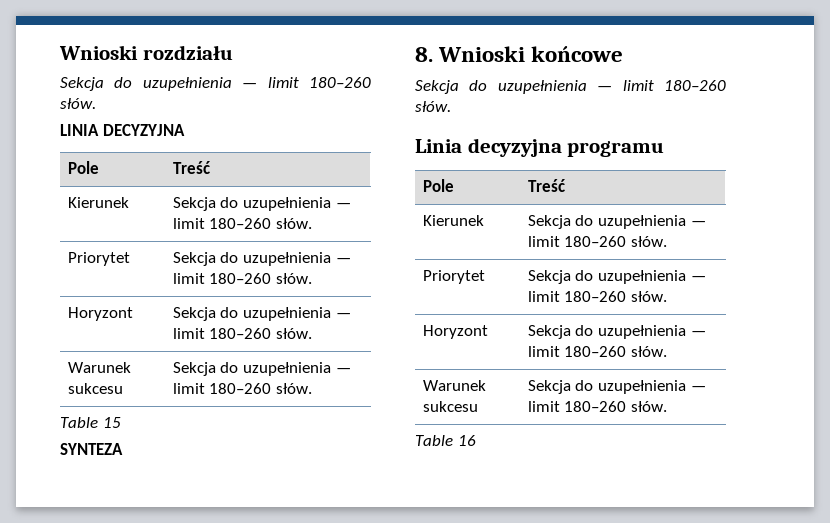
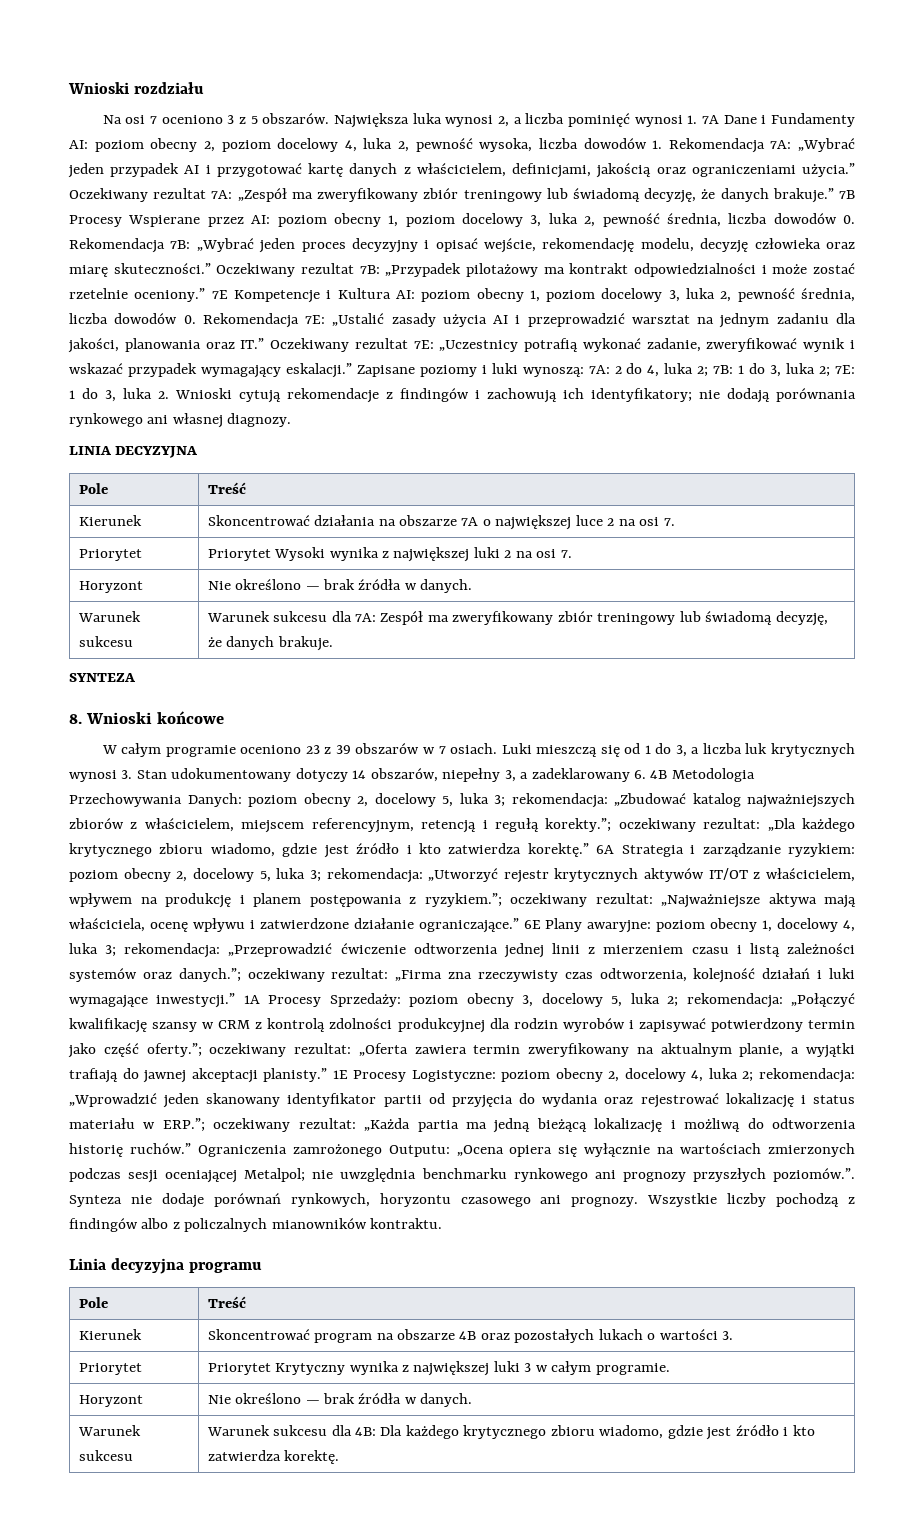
[60,77,371,91] [60,98,96,109] Sekcja do uzupełnienia — limit 180–260 słów. -> [102,113,855,128] [69,138,855,153] [68,163,856,178] [69,188,855,203] [69,213,855,227] [69,238,855,253] [69,263,855,277] [69,288,855,303] [69,313,856,328] [68,338,855,353] [69,363,856,378] [69,388,856,403] [69,413,292,428] Na osi 7 oceniono 3 z 5 obszarów. Największa luka wynosi 2, a liczba pominięć wynosi 1. 7A Dane i Fundamenty AI: poziom obecny 2, poziom docelowy 4, luka 2, pewność wysoka, liczba dowodów 1. Rekomendacja 7A: „Wybrać jeden przypadek AI i przygotować kartę danych z właścicielem, definicjami, jakością oraz ograniczeniami użycia.” Oczekiwany rezultat 7A: „Zespół ma zweryfikowany zbiór treningowy lub świadomą decyzję, że danych brakuje.” 7B Procesy Wspierane przez AI: poziom obecny 1, poziom docelowy 3, luka 2, pewność średnia, liczba dowodów 0. Rekomendacja 7B: „Wybrać jeden proces decyzyjny i opisać wejście, rekomendację modelu, decyzję człowieka oraz miarę skuteczności.” Oczekiwany rezultat 7B: „Przypadek pilotażowy ma kontrakt odpowiedzialności i może zostać rzetelnie oceniony.” 7E Kompetencje i Kultura AI: poziom obecny 1, poziom docelowy 3, luka 2, pewność średnia, liczba dowodów 0. Rekomendacja 7E: „Ustalić zasady użycia AI i przeprowadzić warsztat na jednym zadaniu dla jakości, planowania oraz IT.” Oczekiwany rezultat 7E: „Uczestnicy potrafią wykonać zadanie, zweryfikować wynik i wskazać przypadek wymagający eskalacji.” Zapisane poziomy i luki wynoszą: 7A: 2 do 4, luka 2; 7B: 1 do 3, luka 2; 7E: 1 do 3, luka 2. Wnioski cytują rekomendacje z findingów i zachowują ich identyfikatory; nie dodają porównania rynkowego ani własnej diagnozy.
[172,197,351,211] [172,218,312,229] [67,252,130,266] [172,252,351,266] [172,273,312,284] [67,307,133,321] [172,307,351,321] [172,328,312,339] [67,362,131,373] [67,383,123,394] [172,362,351,376] [172,383,312,394] [60,417,121,428] [60,443,123,455] [415,46,624,62] [415,80,726,94] [415,101,451,112] Sekcja do uzupełnienia — limit 180–260 słów. // Priorytet | Sekcja do uzupełnienia — limit 180–260 słów. // Horyzont | Sekcja do uzupełnienia — limit 180–260 słów. // Warunek sukcesu | Sekcja do uzupełnienia — limit 180–260 słów. // Table 15 // SYNTEZA // 8. Wnioski końcowe // Sekcja do uzupełnienia — limit 180–260 słów. -> [207,515,675,530] [78,549,142,561] [207,547,572,562] [78,581,143,593] [207,579,473,593] [77,611,141,622] [78,636,133,647] [206,611,828,626] [207,636,333,651] [69,673,135,682] [69,711,225,724] [101,743,856,757] [69,768,755,782] [69,793,855,808] [69,818,855,833] [69,843,856,858] [69,868,855,883] [69,893,856,908] [69,918,856,933] [69,943,856,958] [69,968,855,983] [69,993,855,1008] [69,1018,855,1033] [68,1043,855,1058] [69,1068,855,1083] [69,1093,855,1108] [69,1118,857,1133] [69,1143,855,1157] [69,1168,855,1183] [69,1193,855,1208] [69,1218,443,1232] Skoncentrować działania na obszarze 7A o największej luce 2 na osi 7. // Priorytet | Priorytet Wysoki wynika z największej luki 2 na osi 7. // Horyzont | Nie określono — brak źródła w danych. // Warunek sukcesu | Warunek sukcesu dla 7A: Zespół ma zweryfikowany zbiór treningowy lub świadomą decyzję, że danych brakuje. // SYNTEZA // 8. Wnioski końcowe // W całym programie oceniono 23 z 39 obszarów w 7 osiach. Luki mieszczą się od 1 do 3, a liczba luk krytycznych wynosi 3. Stan udokumentowany dotyczy 14 obszarów, niepełny 3, a zadeklarowany 6. 4B Metodologia Przechowywania Danych: poziom obecny 2, docelowy 5, luka 3; rekomendacja: „Zbudować katalog najważniejszych zbiorów z właścicielem, miejscem referencyjnym, retencją i regułą korekty.”; oczekiwany rezultat: „Dla każdego krytycznego zbioru wiadomo, gdzie jest źródło i kto zatwierdza korektę.” 6A Strategia i zarządzanie ryzykiem: poziom obecny 2, docelowy 5, luka 3; rekomendacja: „Utworzyć rejestr krytycznych aktywów IT/OT z właścicielem, wpływem na produkcję i planem postępowania z ryzykiem.”; oczekiwany rezultat: „Najważniejsze aktywa mają właściciela, ocenę wpływu i zatwierdzone działanie ograniczające.” 6E Plany awaryjne: poziom obecny 1, docelowy 4, luka 3; rekomendacja: „Przeprowadzić ćwiczenie odtworzenia jednej linii z mierzeniem czasu i listą zależności systemów oraz danych.”; oczekiwany rezultat: „Firma zna rzeczywisty czas odtworzenia, kolejność działań i luki wymagające inwestycji.” 1A Procesy Sprzedaży: poziom obecny 3, docelowy 5, luka 2; rekomendacja: „Połączyć kwalifikację szansy w CRM z kontrolą zdolności produkcyjnej dla rodzin wyrobów i zapisywać potwierdzony termin jako część oferty.”; oczekiwany rezultat: „Oferta zawiera termin zweryfikowany na aktualnym planie, a wyjątki trafiają do jawnej akceptacji planisty.” 1E Procesy Logistyczne: poziom obecny 2, docelowy 4, luka 2; rekomendacja: „Wprowadzić jeden skanowany identyfikator partii od przyjęcia do wydania oraz rejestrować lokalizację i status materiału w ERP.”; oczekiwany rezultat: „Każda partia ma jedną bieżącą lokalizację i możliwą do odtworzenia historię ruchów.” Ograniczenia zamrożonego Outputu: „Ocena opiera się wyłącznie na wartościach zmierzonych podczas sesji oceniającej Metalpol; nie uwzględnia benchmarku rynkowego ani prognozy przyszłych poziomów.”. Synteza nie dodaje porównań rynkowych, horyzontu czasowego ani prognozy. Wszystkie liczby pochodzą z findingów albo z policzalnych mianowników kontraktu.
[527,215,706,229] [527,236,667,247] [422,270,485,284] [527,270,706,284] [527,291,667,302] [422,325,488,339] [527,325,706,339] [527,346,667,357] [422,380,486,391] [422,401,478,412] [527,380,706,394] [527,401,667,412] [415,435,476,446] Sekcja do uzupełnienia — limit 180–260 słów. // Priorytet | Sekcja do uzupełnienia — limit 180–260 słów. // Horyzont | Sekcja do uzupełnienia — limit 180–260 słów. // Warunek sukcesu | Sekcja do uzupełnienia — limit 180–260 słów. // Table 16 -> [207,1329,734,1343] [78,1363,142,1375] [207,1361,670,1376] [78,1395,143,1407] [207,1393,473,1407] [77,1425,141,1436] [78,1450,133,1461] [206,1425,815,1440] [207,1450,340,1464] Skoncentrować program na obszarze 4B oraz pozostałych lukach o wartości 3. // Priorytet | Priorytet Krytyczny wynika z największej luki 3 w całym programie. // Horyzont | Nie określono — brak źródła w danych. // Warunek sukcesu | Warunek sukcesu dla 4B: Dla każdego krytycznego zbioru wiadomo, gdzie jest źródło i kto zatwierdza korektę.

